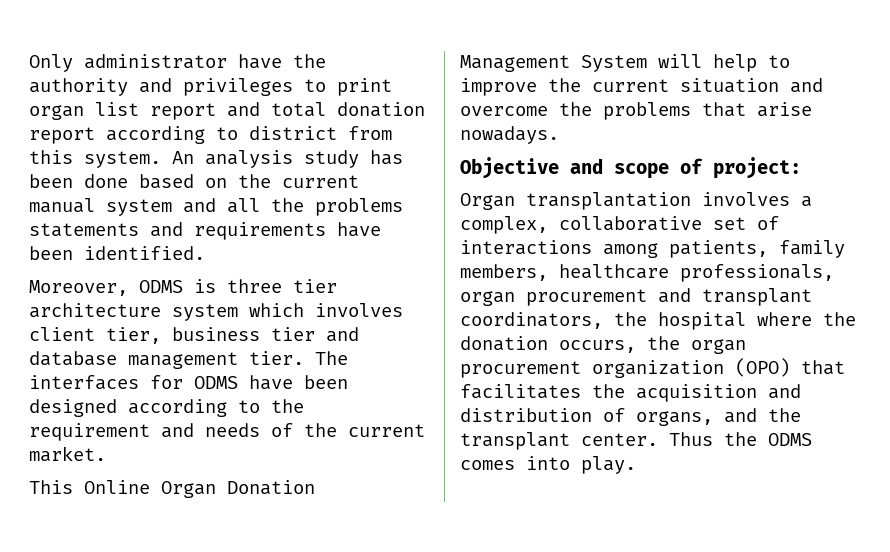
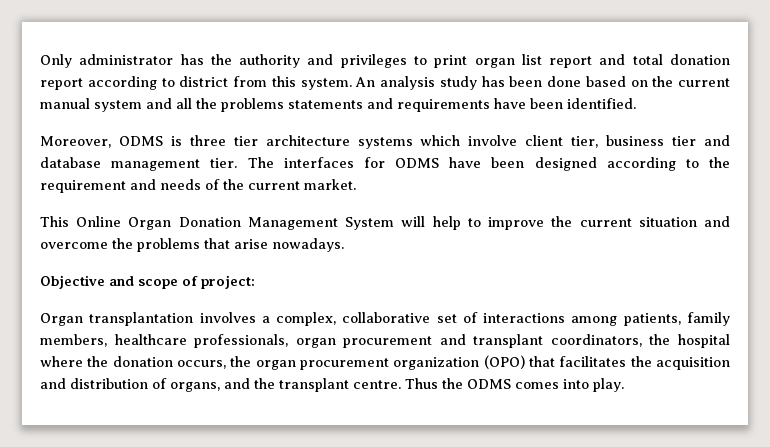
[238,54,282,69] have -> [180,54,204,65] has
[172,303,403,321] system which involves -> [357,135,518,149] systems which involve
[581,433,658,446] center. -> [353,380,401,389] centre.

